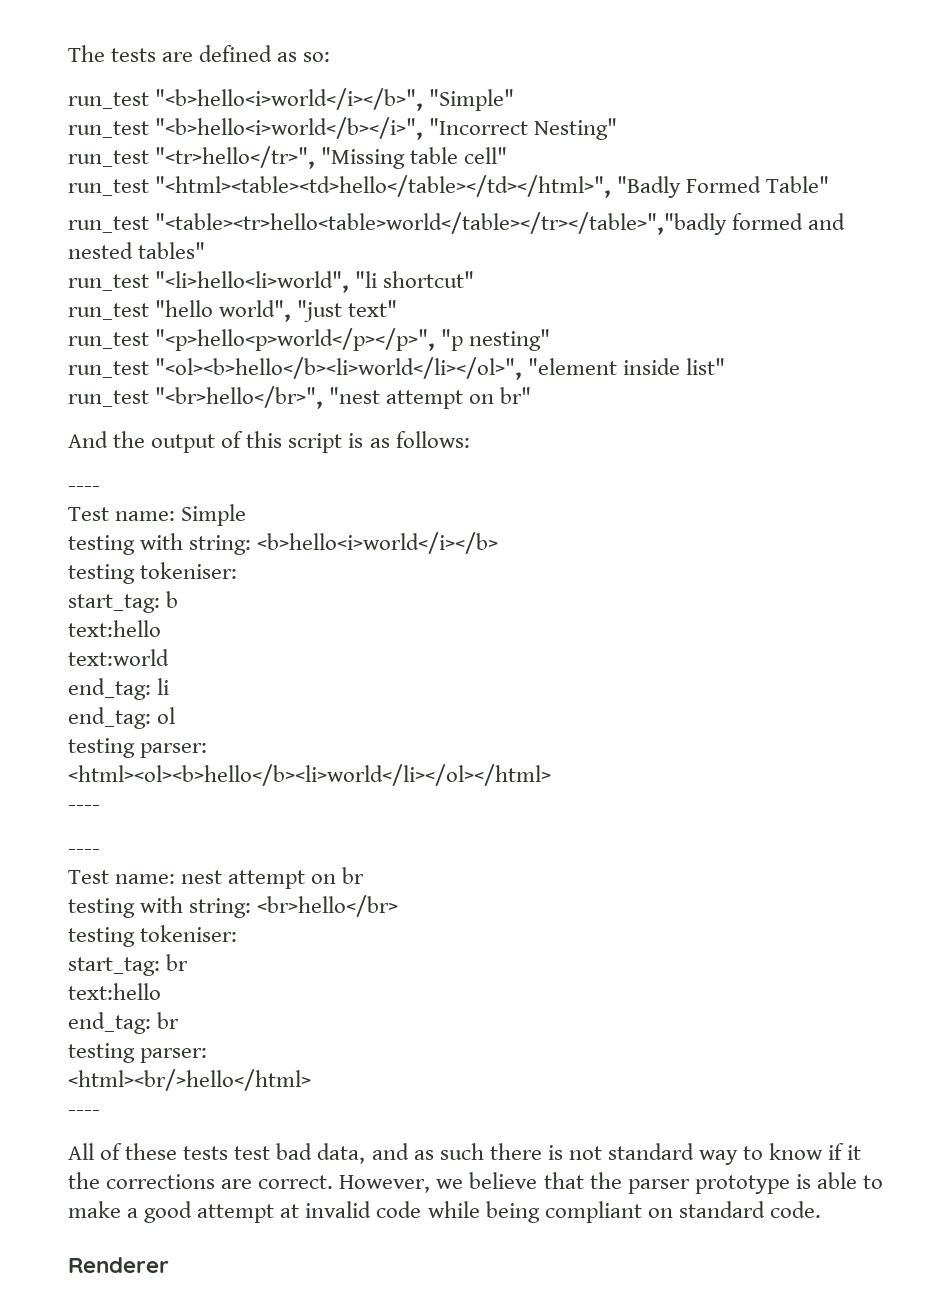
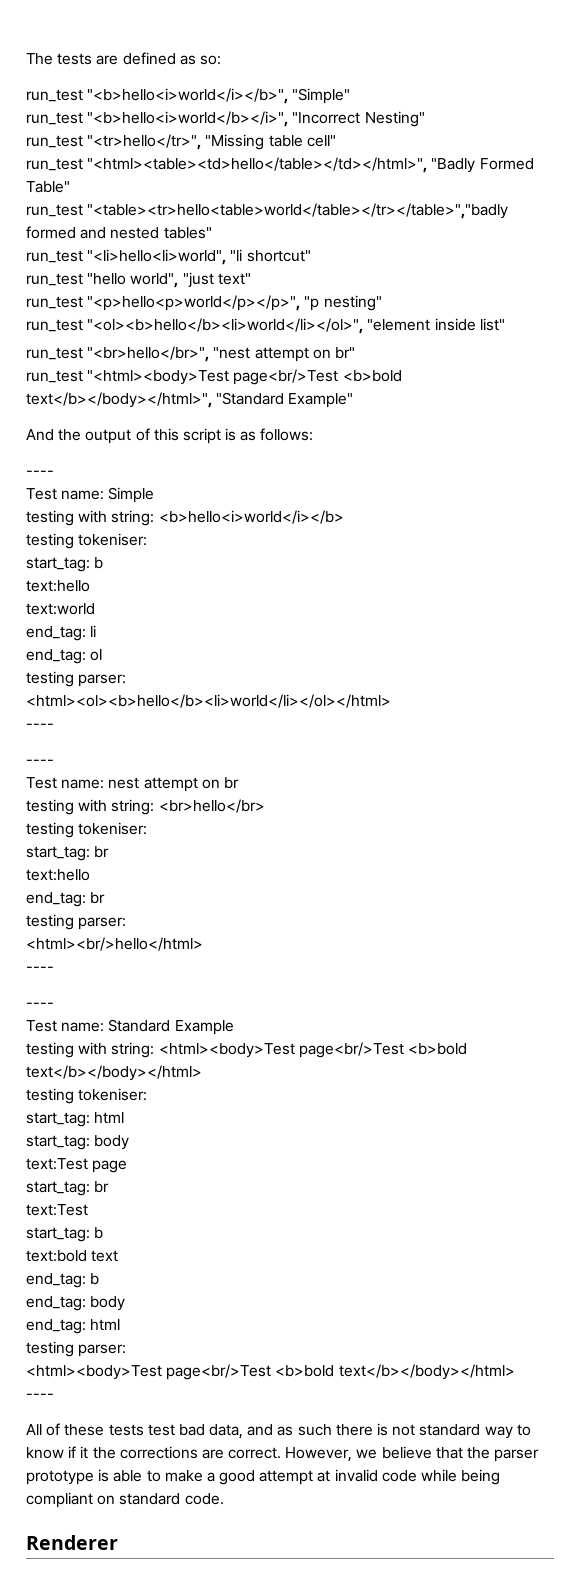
(532, 395) none -> [26,369,402,385] [26,392,354,408] // run_test "<html><body>Test page<br/>Test <b>bold text</b></body></html>", "Standard Example"
(100, 1113) none -> [26,1002,54,1008] [26,1019,234,1035] [26,1042,467,1058] [26,1065,202,1081] [26,1088,148,1104] [26,1112,125,1127] [26,1135,130,1150] [26,1158,128,1173] [26,1181,110,1196] [26,1204,88,1216] [26,1227,104,1242] [26,1250,119,1262] [26,1273,100,1288] [26,1296,126,1311] [26,1319,121,1334] [26,1341,127,1357] [26,1364,515,1380] [26,1393,54,1399] // ---- // Test name: Standard Example // testing with string: <html><body>Test page<br/>Test <b>bold text</b></body></html> // testing tokeniser: // start_tag: html // start_tag: body // text:Test page // start_tag: br // text:Test // start_tag: b // text:bold text // end_tag: b // end_tag: body // end_tag: html // testing parser: // <html><body>Test page<br/>Test <b>bold text</b></body></html> // ----

